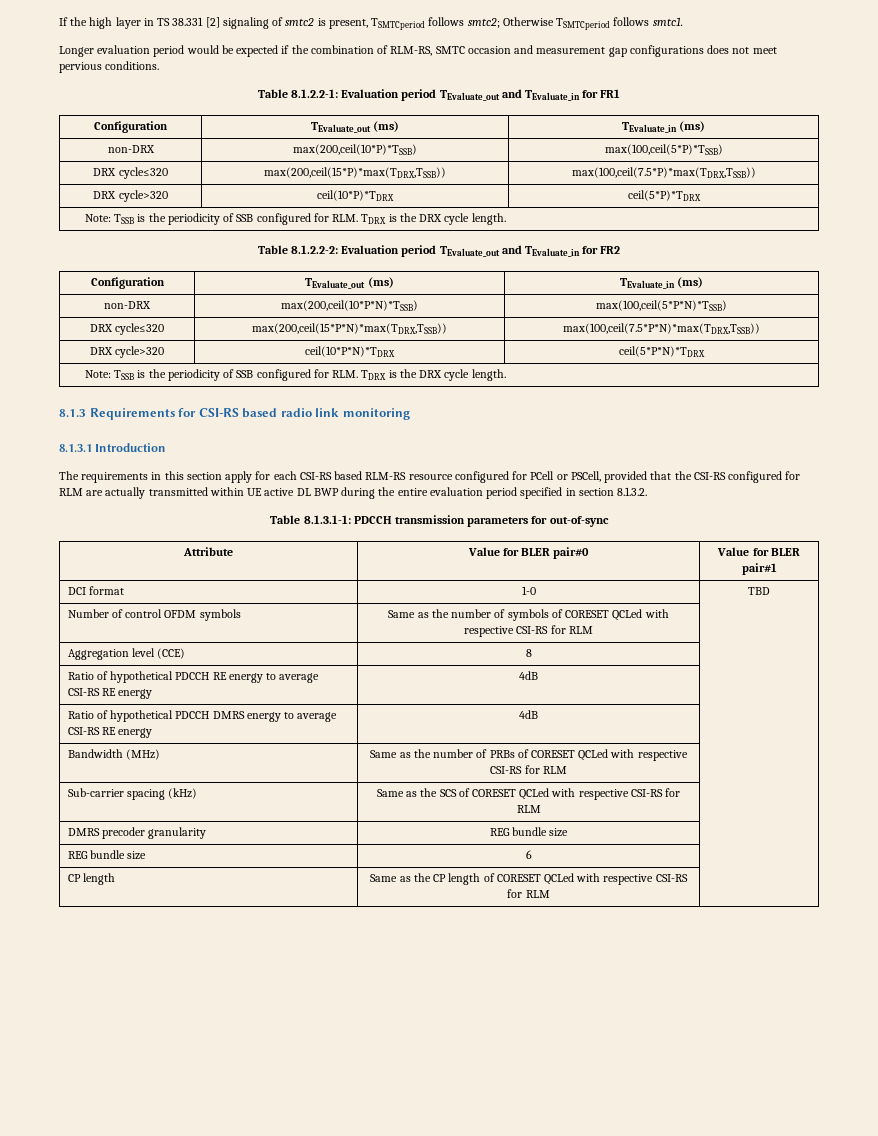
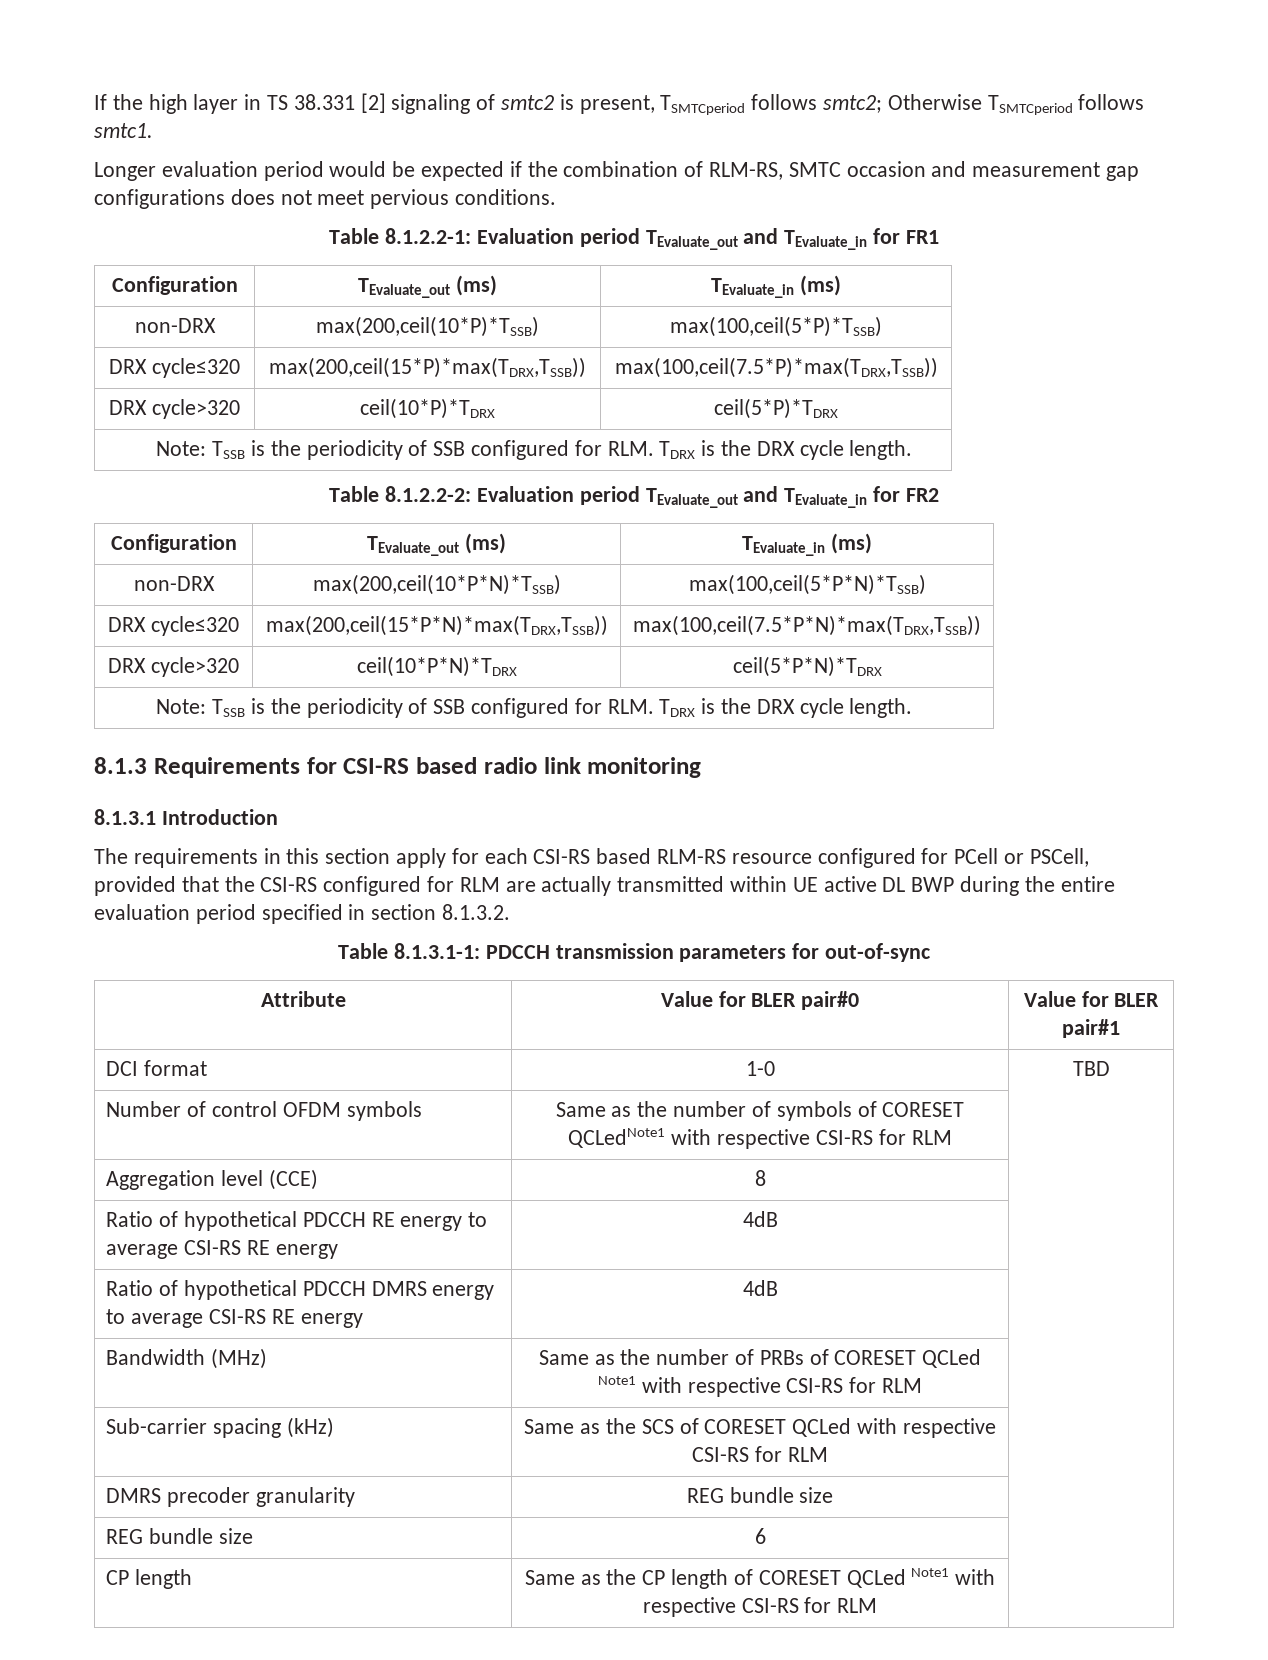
[612,609,643,621] QCLed -> [568,1128,666,1148] QCLedNote1
(609, 755) none -> [597,1376,636,1385] Note1
(574, 879) none -> [911,1568,950,1577] Note1

